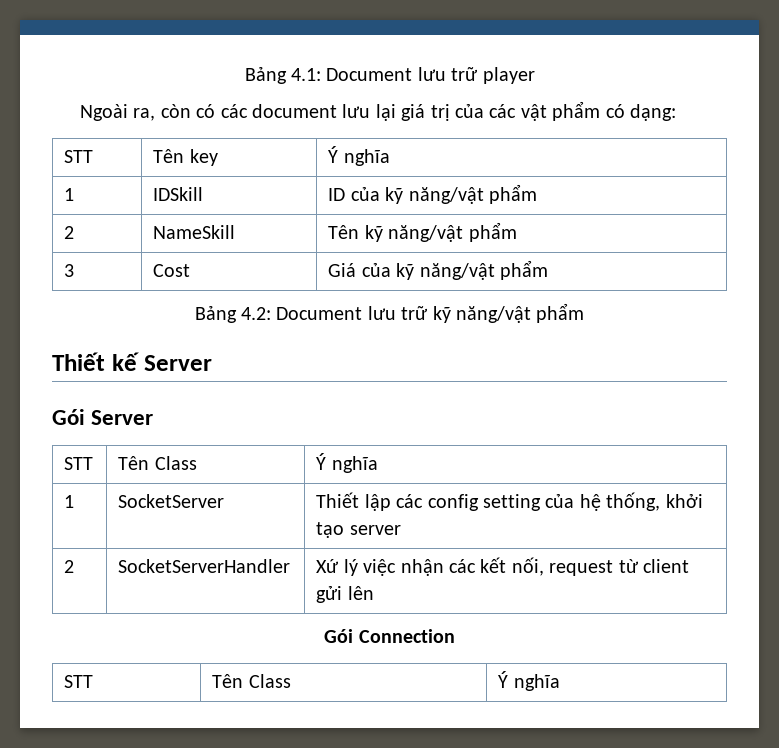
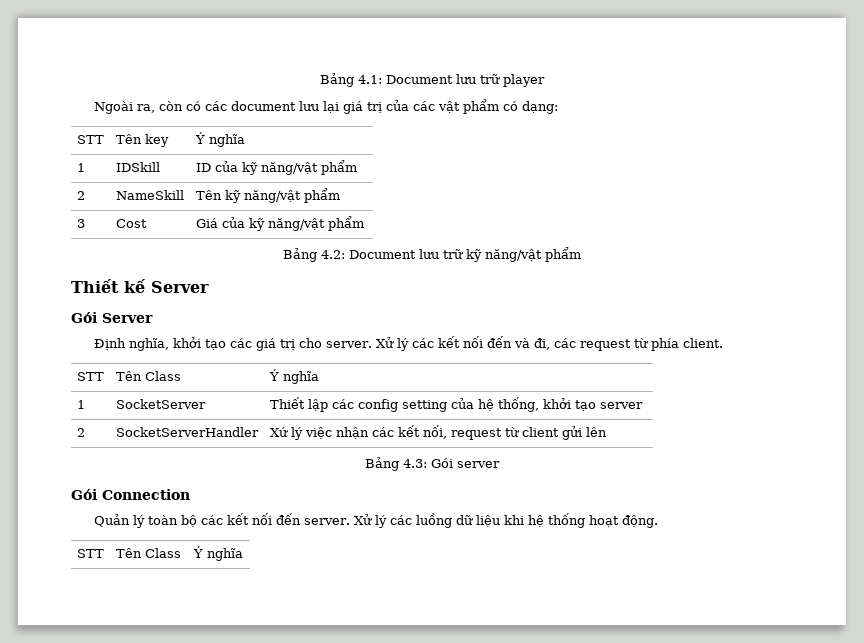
(154, 417) none -> [93,336,723,351] // Định nghĩa, khởi tạo các giá trị cho server. Xử lý các kết nối đến và đi, các request từ phía client.
[324,629,455,643] Gói Connection -> [365,456,500,471] [71,489,190,500] [93,513,658,528] Bảng 4.3: Gói server // Gói Connection // Quản lý toàn bộ các kết nối đến server. Xử lý các luồng dữ liệu khi hệ thống hoạt động.

